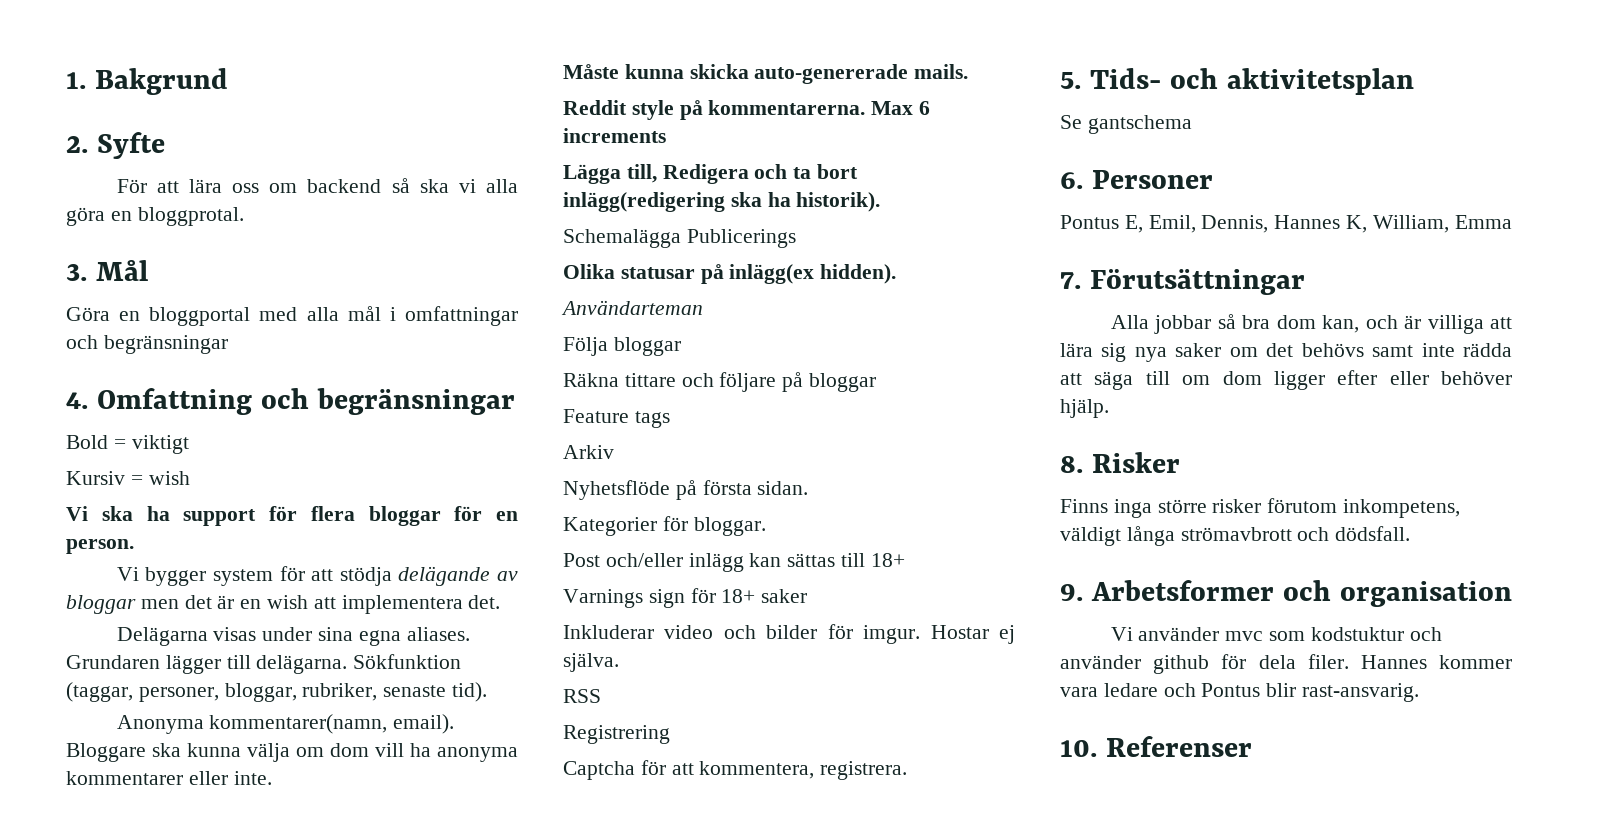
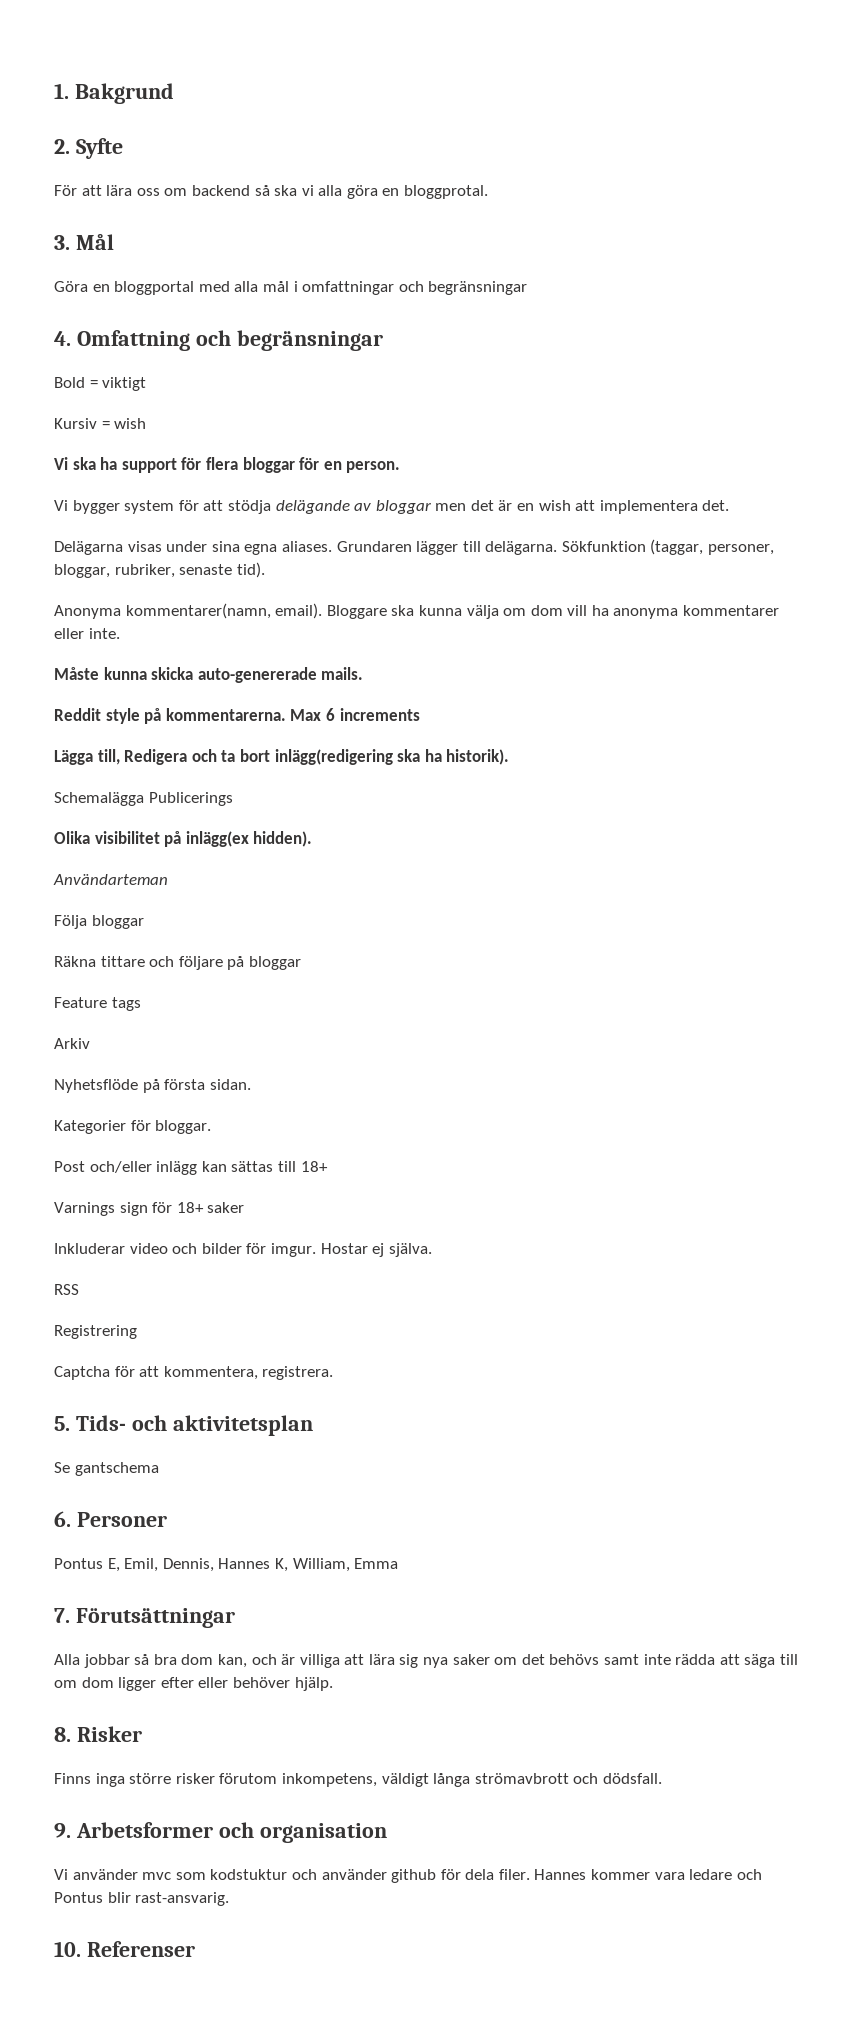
[620,267,695,279] statusar -> [94,831,160,844] visibilitet

